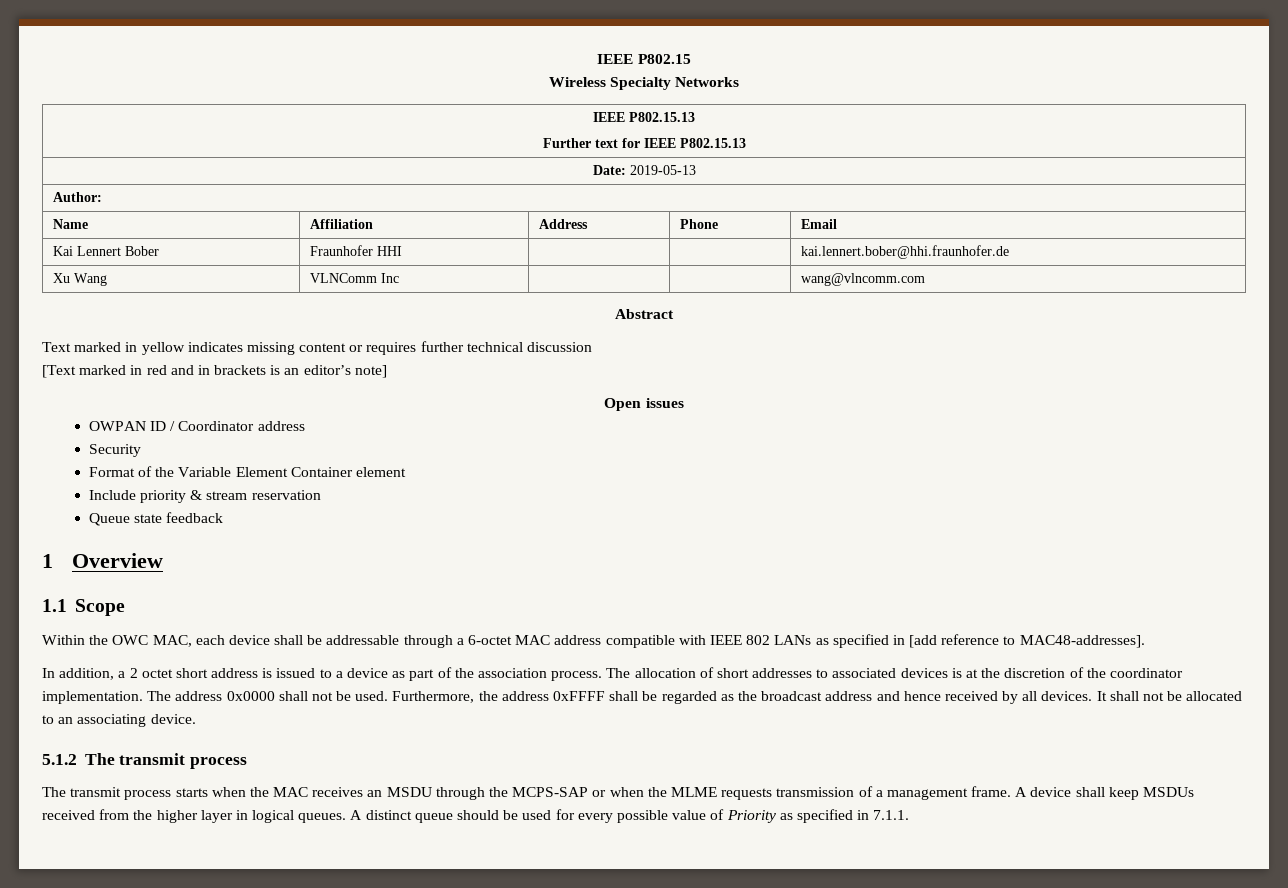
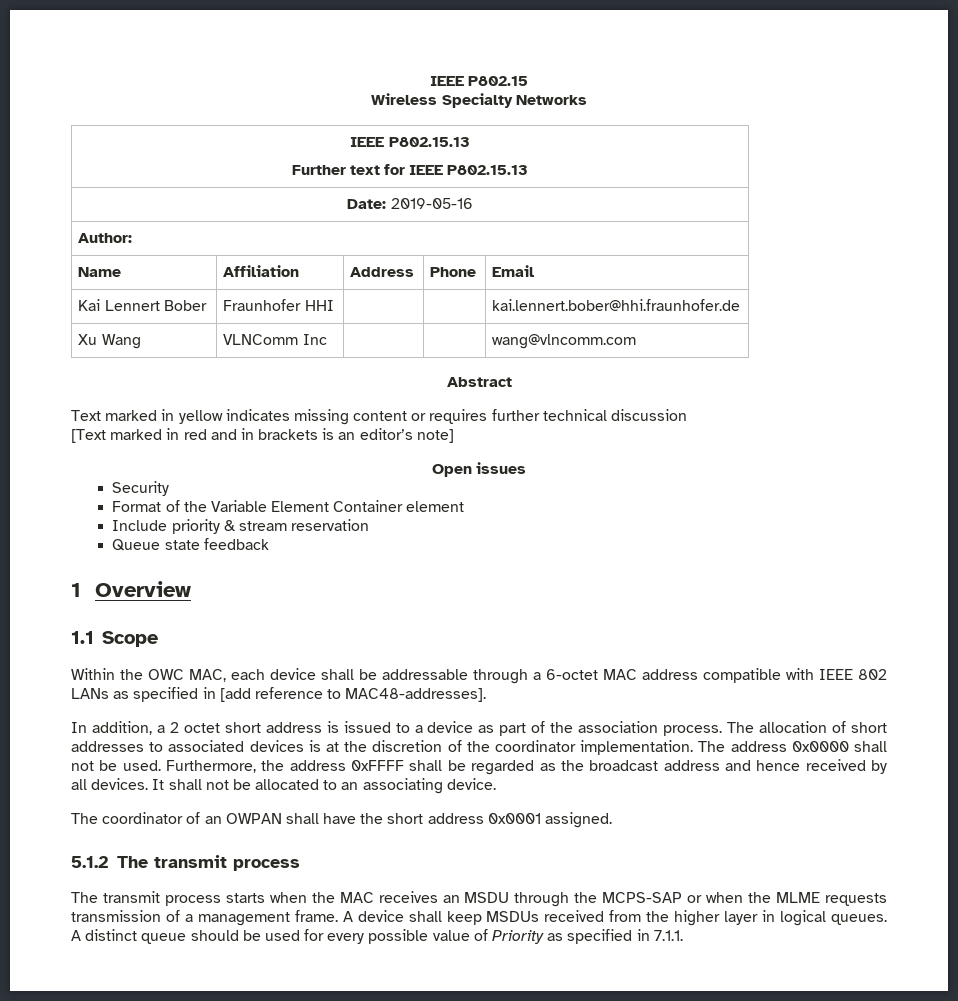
[629,165,696,175] 2019-05-13 -> [390,198,473,209] 2019-05-16
[88,421,305,431] // OWPAN ID / Coordinator address -> (527, 468) none
(196, 719) none -> [71,812,613,828] // The coordinator of an OWPAN shall have the short address 0x0001 assigned.

